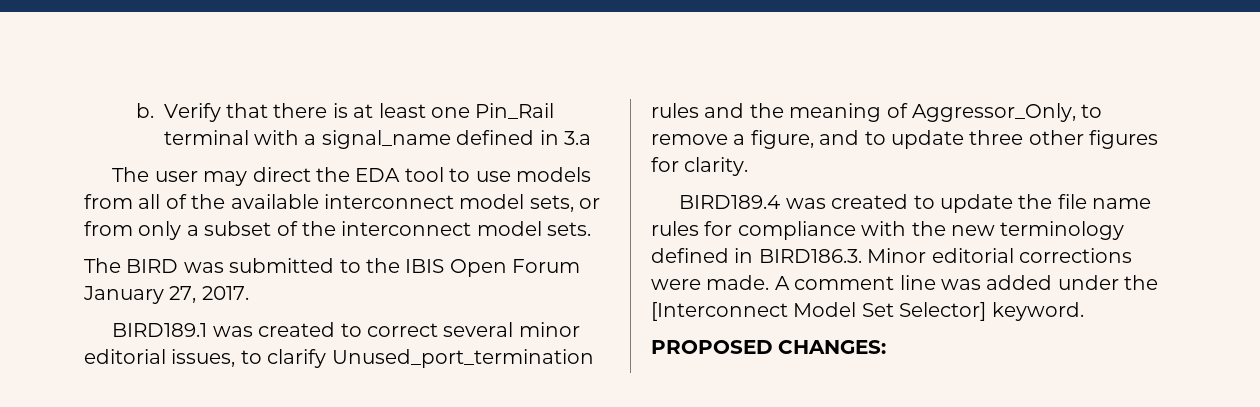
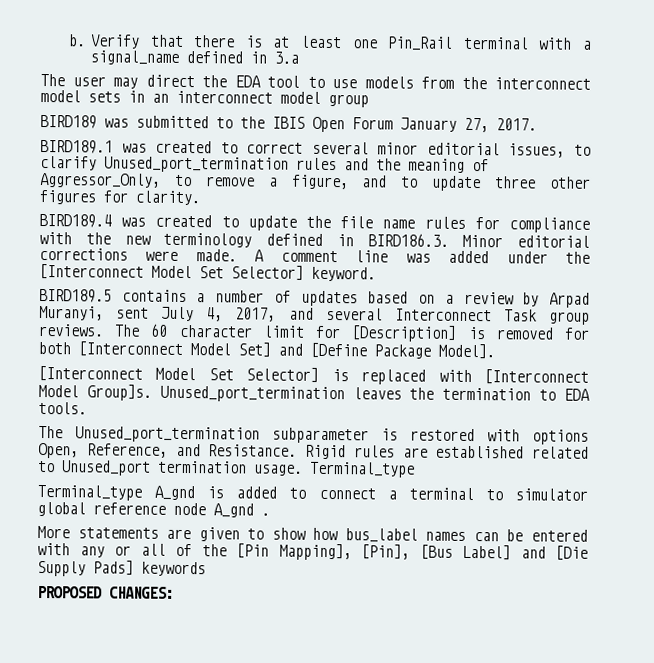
[138,194,601,212] [84,221,592,240] [84,258,179,273] all of the available interconnect model sets, or from only a subset of the interconnect model sets. // The BIRD -> [461,76,591,90] [40,89,369,108] [40,114,97,129] the interconnect model sets in an interconnect model group // BIRD189
(1084, 311) none -> [39,288,591,308] [39,305,590,325] [38,323,590,342] [38,341,495,360] [38,365,589,385] [38,384,590,403] [38,401,87,415] [38,425,589,445] [38,442,589,460] [38,460,415,478] [37,484,588,501] [37,501,270,518] [37,525,588,543] [37,542,588,561] [37,560,206,577] // BIRD189.5 contains a number of updates based on a review by Arpad Muranyi, sent July 4, 2017, and several Interconnect Task group reviews. The 60 character limit for [Description] is removed for both [Interconnect Model Set] and [Define Package Model]. // [Interconnect Model Set Selector] is replaced with [Interconnect Model Group]s. Unused_port_termination leaves the termination to EDA tools. // The Unused_port_termination subparameter is restored with options Open, Reference, and Resistance. Rigid rules are established related to Unused_port termination usage. Terminal_type // Terminal_type A_gnd is added to connect a terminal to simulator global reference node A_gnd . // More statements are given to show how bus_label names can be entered with any or all of the [Pin Mapping], [Pin], [Bus Label] and [Die Supply Pads] keywords

